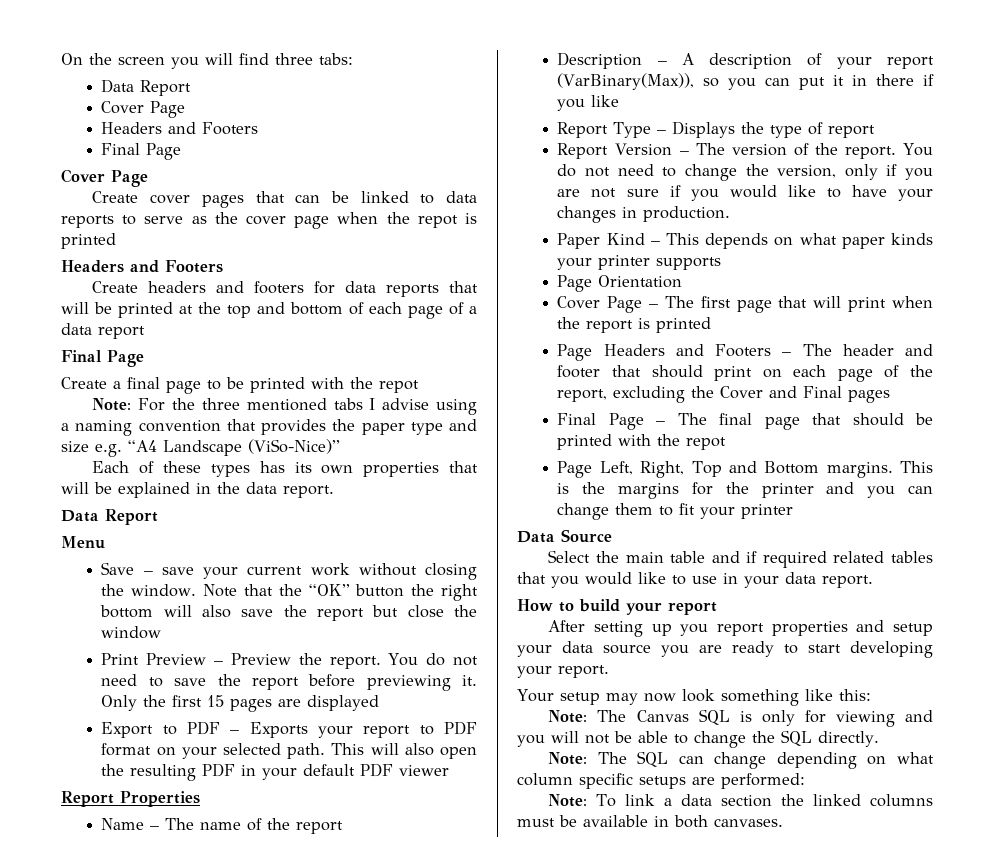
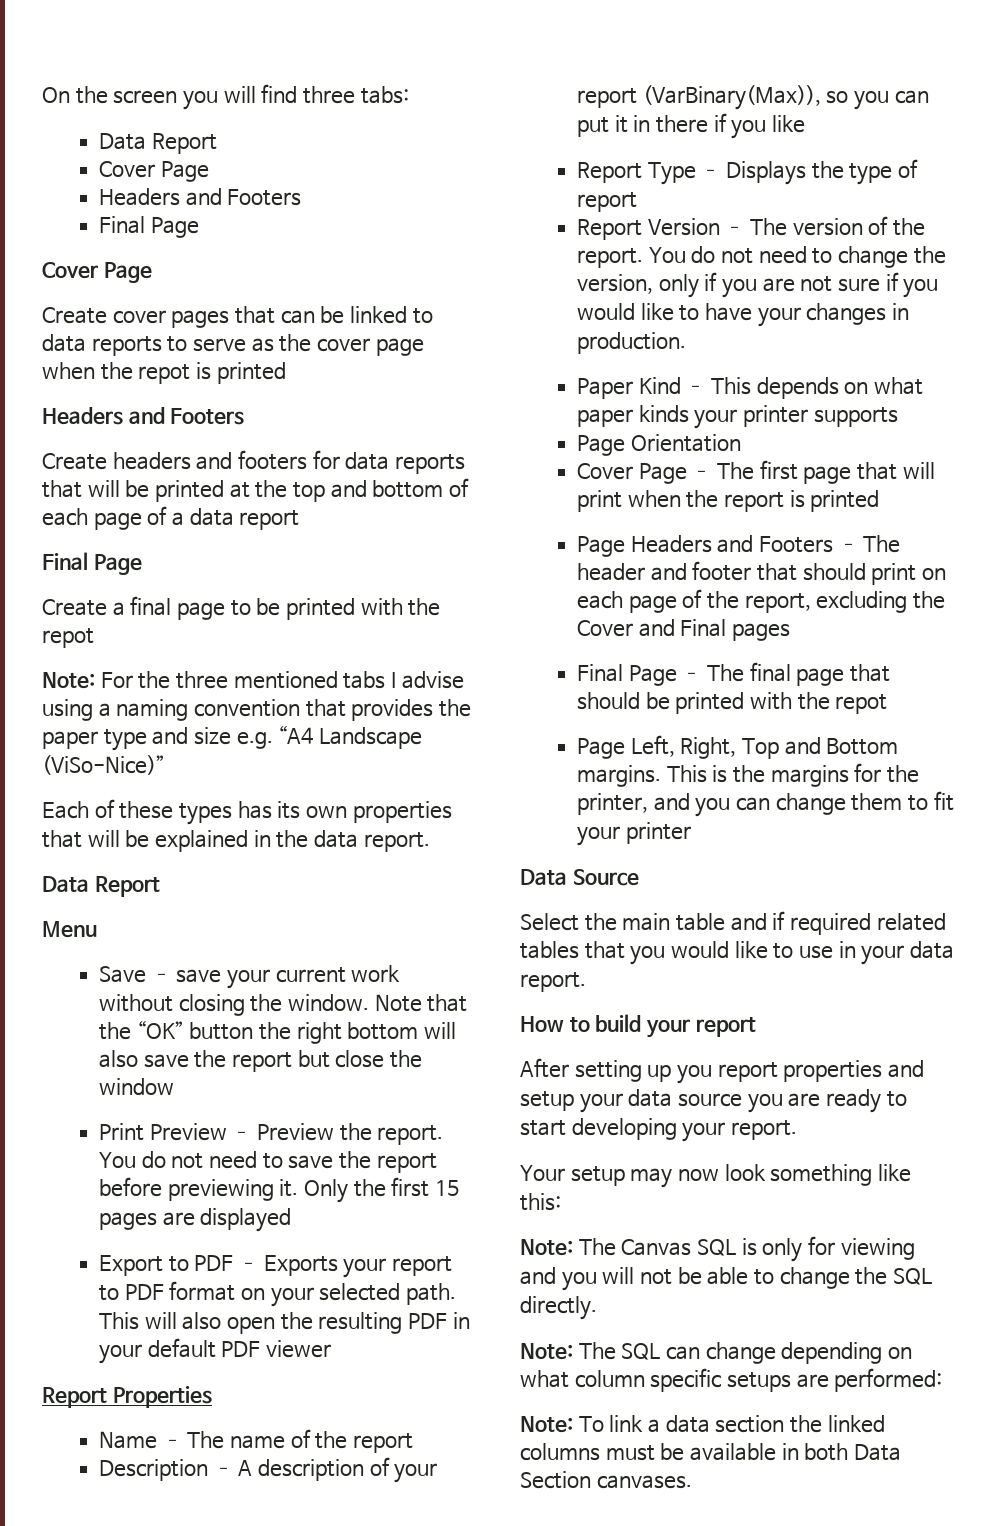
[761,483,814,498] printer -> [577,793,649,815] printer,
(708, 821) none -> [854,1444,902,1461] [520,1471,591,1489] Data Section

